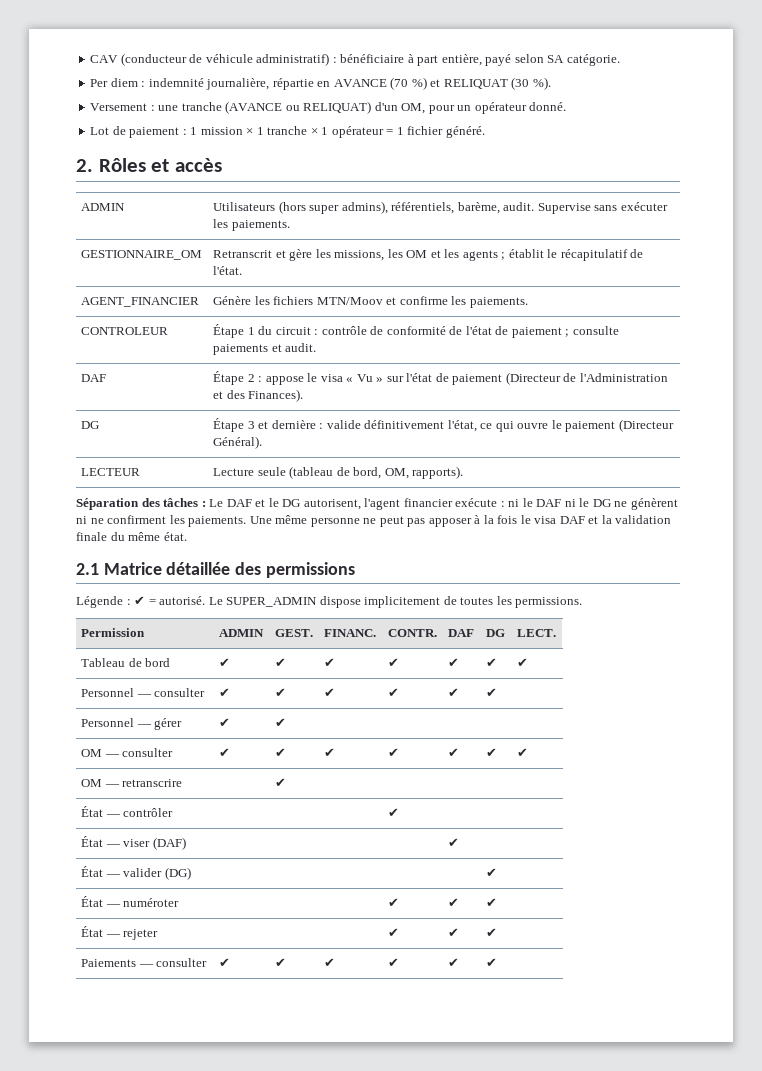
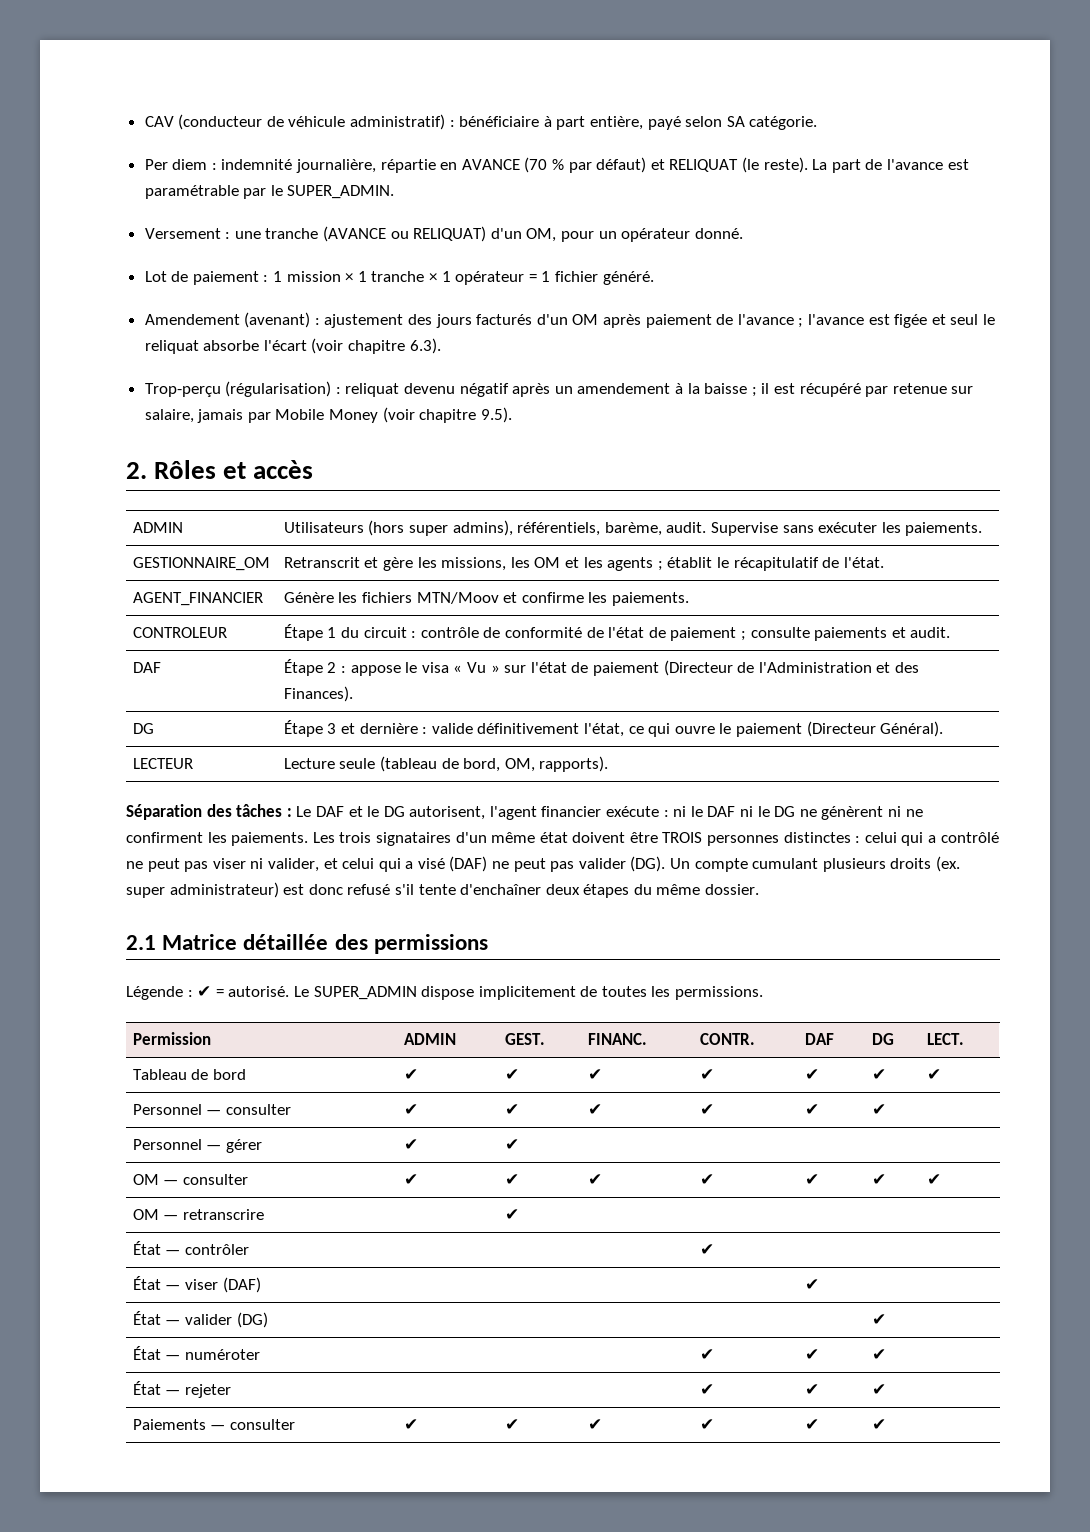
[411,77,551,90] %) et RELIQUAT (30 %). -> [552,157,969,173] [144,185,395,199] % par défaut) et RELIQUAT (le reste). La part de l'avance est paramétrable par le SUPER_ADMIN.
(485, 132) none -> [144,312,995,328] [144,338,441,354] [144,381,974,397] [144,407,512,423] // Amendement (avenant) : ajustement des jours facturés d'un OM après paiement de l'avance ; l'avance est figée et seul le reliquat absorbe l'écart (voir chapitre 6.3). // Trop-perçu (régularisation) : reliquat devenu négatif après un amendement à la baisse ; il est récupéré par retenue sur salaire, jamais par Mobile Money (voir chapitre 9.5).
[249,515,672,527] [76,532,107,541] Une même personne ne peut pas apposer à la fois le visa DAF et la validation finale -> [312,832,999,846] [126,856,960,872] [126,882,630,898] Les trois signataires d'un même état doivent être TROIS personnes distinctes : celui qui a contrôlé ne peut pas viser ni valider, et celui qui a visé (DAF) ne peut pas valider (DG). Un compte cumulant plusieurs droits (ex. super administrateur) est donc refusé s'il tente d'enchaîner deux étapes
[163,532,187,541] état. -> [705,884,760,895] dossier.

